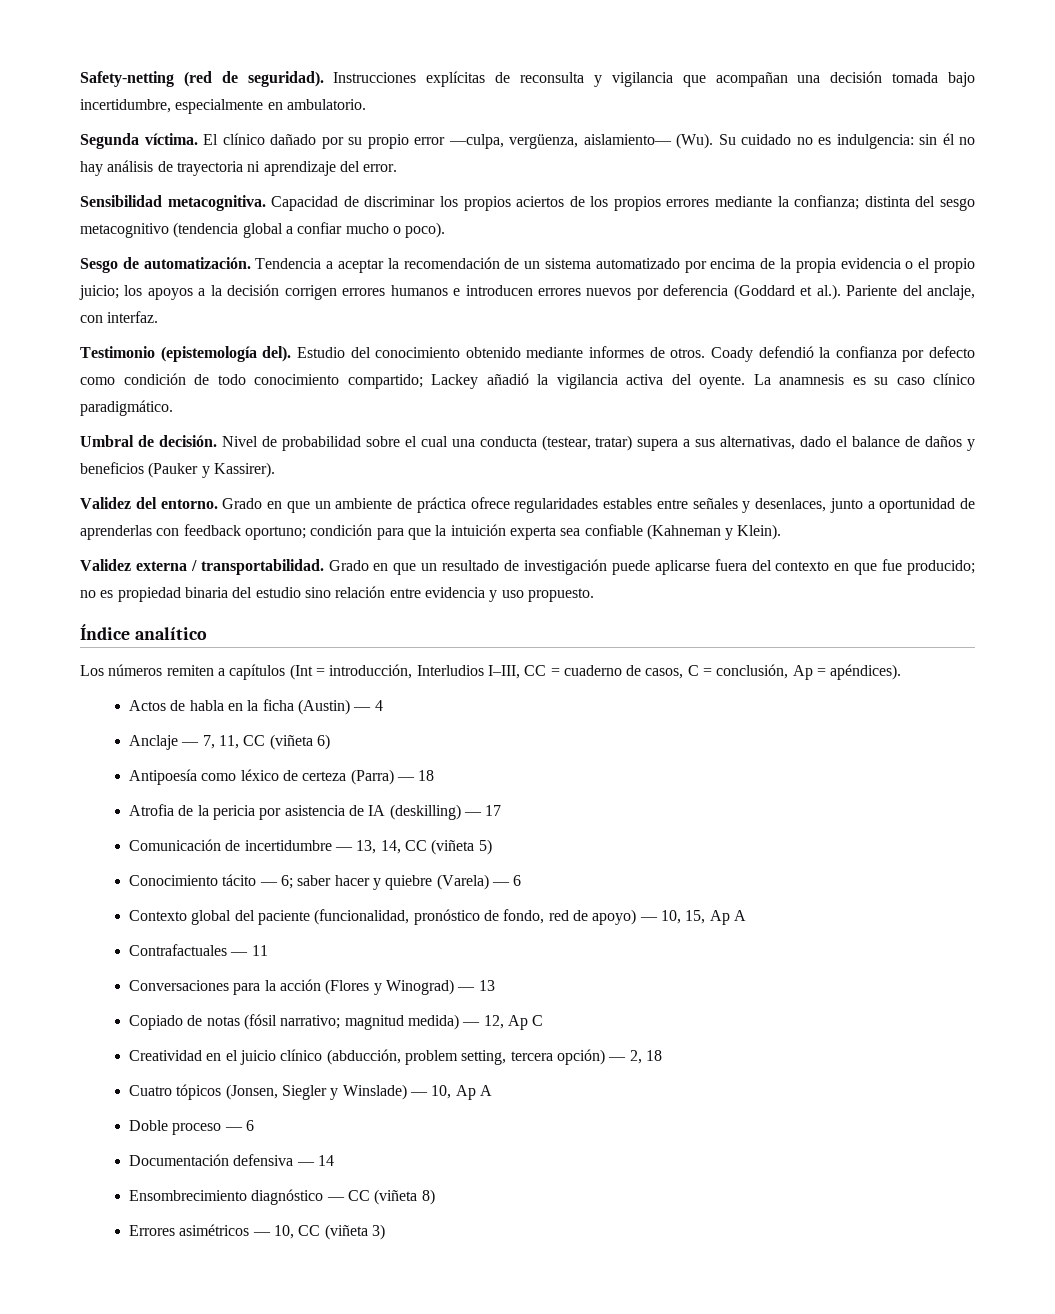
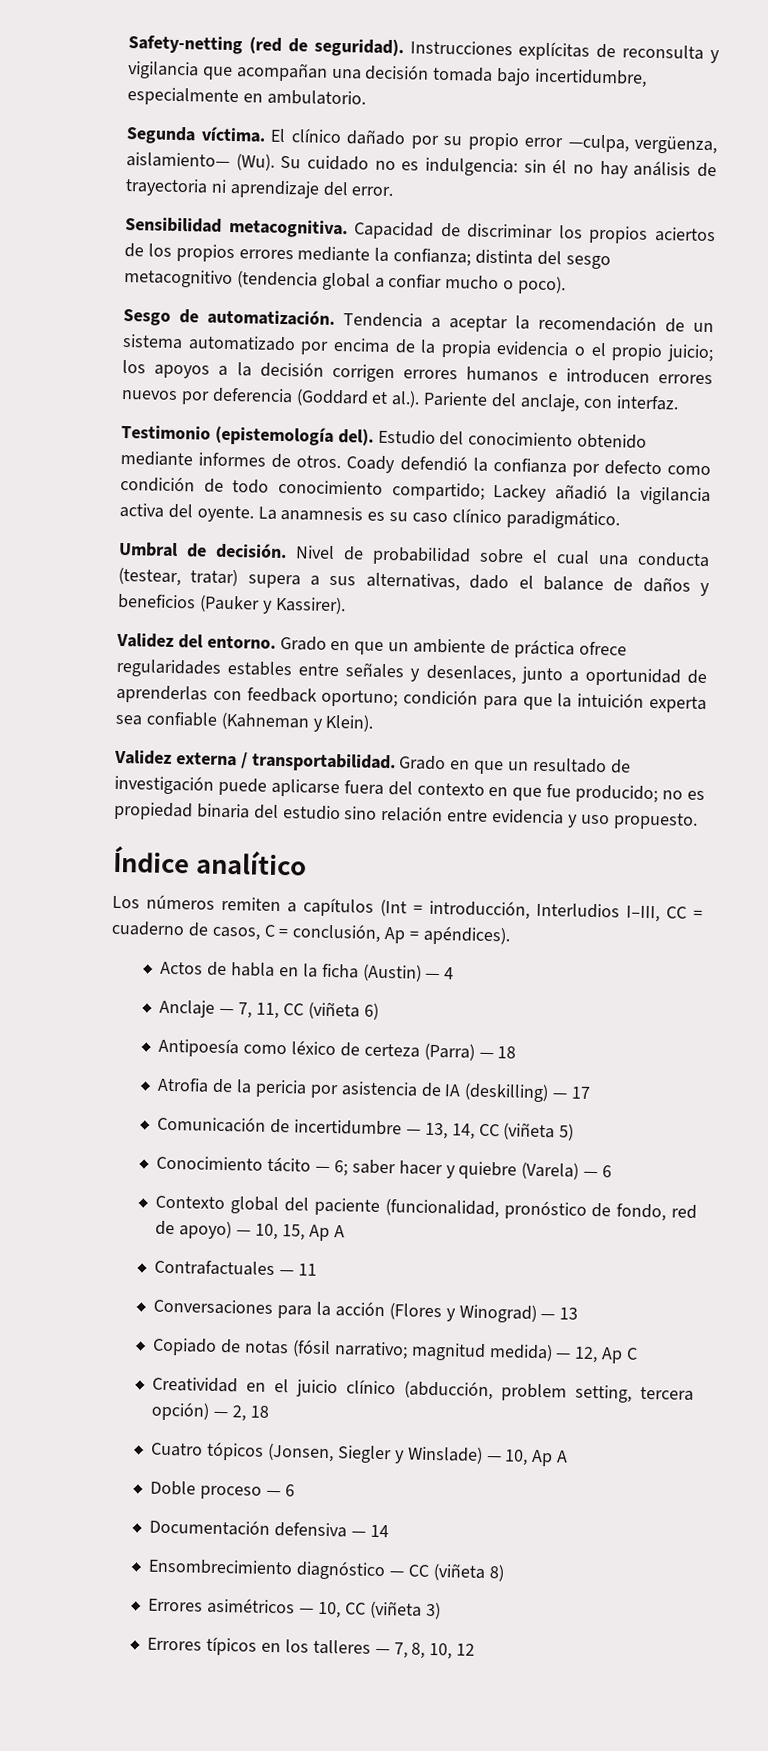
(385, 1232) none -> [147,1636,476,1660] // Errores típicos en los talleres — 7, 8, 10, 12

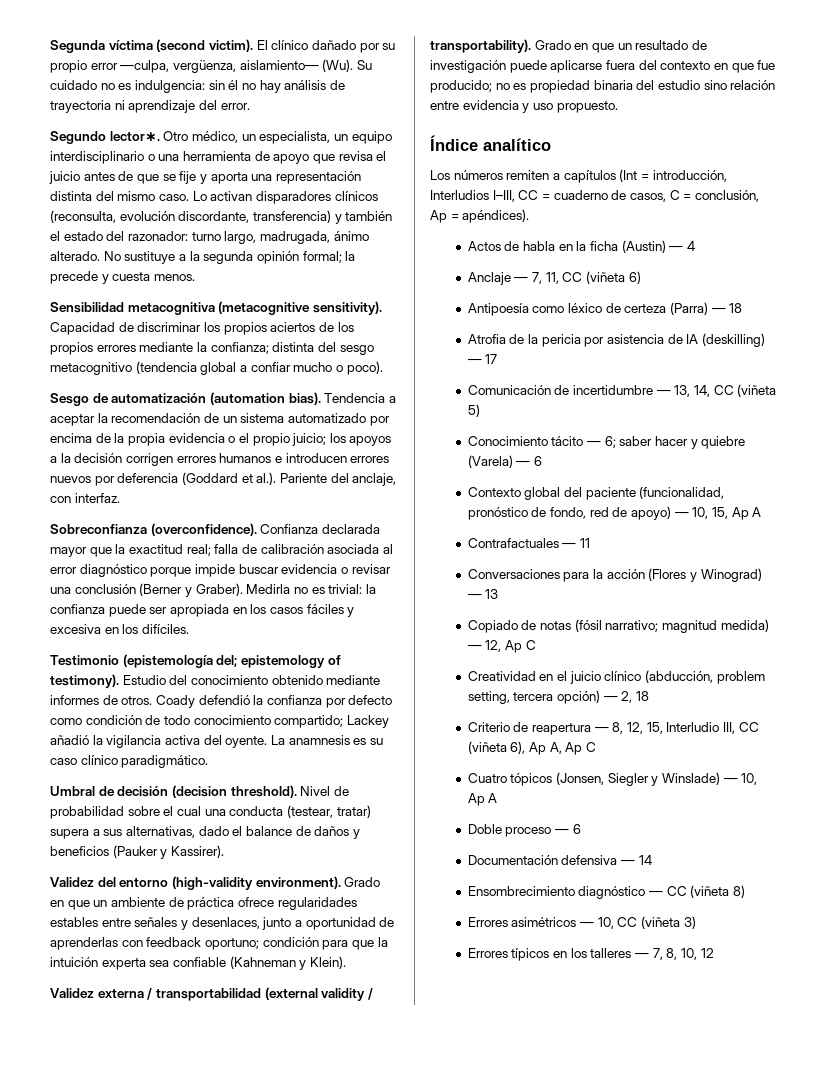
[128,35,720,64] [127,61,648,88] [127,87,366,107] [126,126,266,145] Safety-netting (red de seguridad). Instrucciones explícitas de reconsulta y vigilancia que acompañan una decisión tomada bajo incertidumbre, especialmente en ambulatorio. // Segunda víctima. -> [50,39,253,53] Segunda víctima (second victim).
[125,217,348,239] Sensibilidad metacognitiva. -> [50,131,392,144] [50,151,387,164] [49,171,361,184] [50,191,378,204] [50,210,393,224] [50,231,369,244] [50,251,356,264] [50,271,195,284] [50,301,382,315] Segundo lector∗. Otro médico, un especialista, un equipo interdisciplinario o una herramienta de apoyo que revisa el juicio antes de que se fije y aporta una representación distinta del mismo caso. Lo activan disparadores clínicos (reconsulta, evolución discordante, transferencia) y también el estado del razonador: turno largo, madrugada, ánimo alterado. No sustituye a la segunda opinión formal; la precede y cuesta menos. // Sensibilidad metacognitiva (metacognitive sensitivity).
[207,308,335,326] automatización. -> [111,392,321,405] automatización (automation bias).
[121,424,374,446] Testimonio (epistemología del). -> [50,523,380,536] [50,544,393,557] [50,564,391,577] [50,583,376,597] [50,604,355,617] [50,624,189,634] [50,654,341,668] [50,674,119,688] Sobreconfianza (overconfidence). Confianza declarada mayor que la exactitud real; falla de calibración asociada al error diagnóstico porque impide buscar evidencia o revisar una conclusión (Berner y Graber). Medirla no es trivial: la confianza puede ser apropiada en los casos fáciles y excesiva en los difíciles. // Testimonio (epistemología del; epistemology of testimony).
[215,542,287,560] decisión. -> [117,785,297,798] decisión (decision threshold).
[206,635,276,649] entorno. -> [119,876,341,890] entorno (high-validity environment).
[250,752,396,773] transportabilidad. -> [155,987,373,1001] [430,39,531,53] transportabilidad (external validity / transportability).
(270, 1411) none -> [467,722,759,735] [467,741,596,755] // Criterio de reapertura — 8, 12, 15, Interludio III, CC (viñeta 6), Ap A, Ap C

